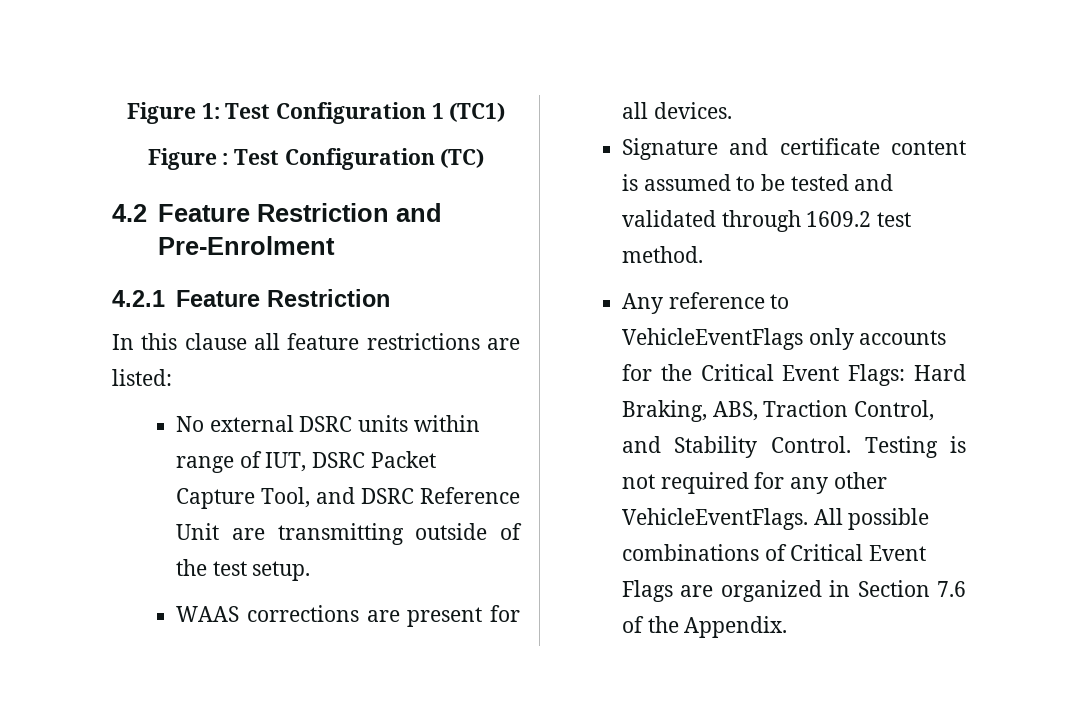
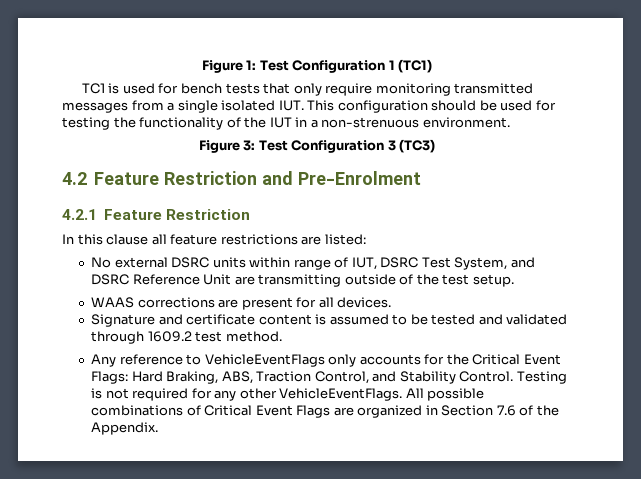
[147,148,485,170] // Figure : Test Configuration (TC) -> [81,83,534,96] [62,100,556,113] [62,117,510,130] [198,139,436,153] // TC1 is used for bench tests that only require monitoring transmitted messages from a single isolated IUT. This configuration should be used for testing the functionality of the IUT in a non-strenuous environment. // Figure 3: Test Configuration 3 (TC3)
[370,451,436,468] [175,487,310,509] Packet Capture Tool, -> [421,257,508,270] Test System,

